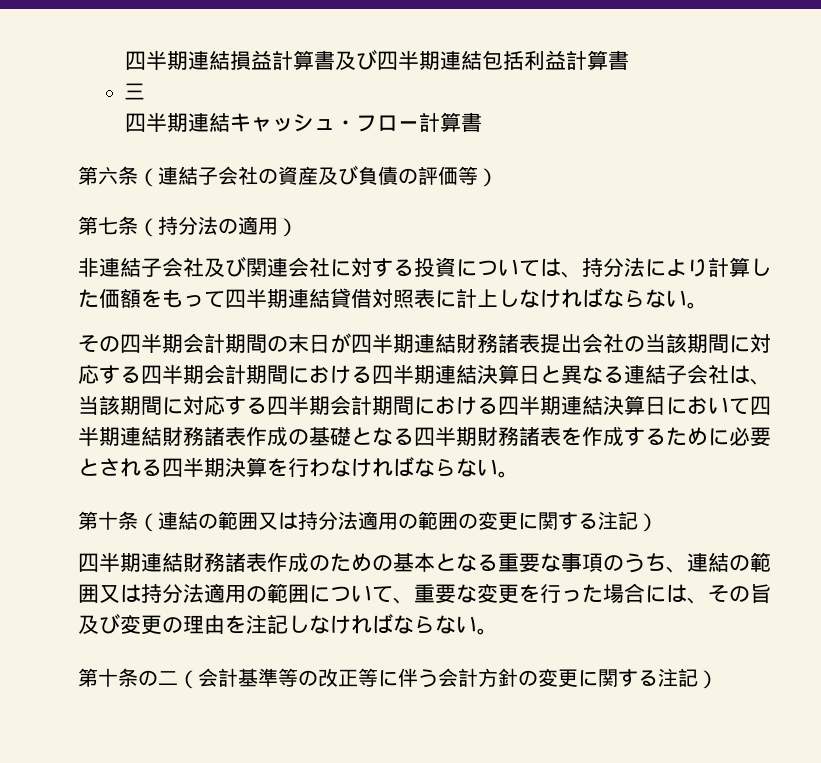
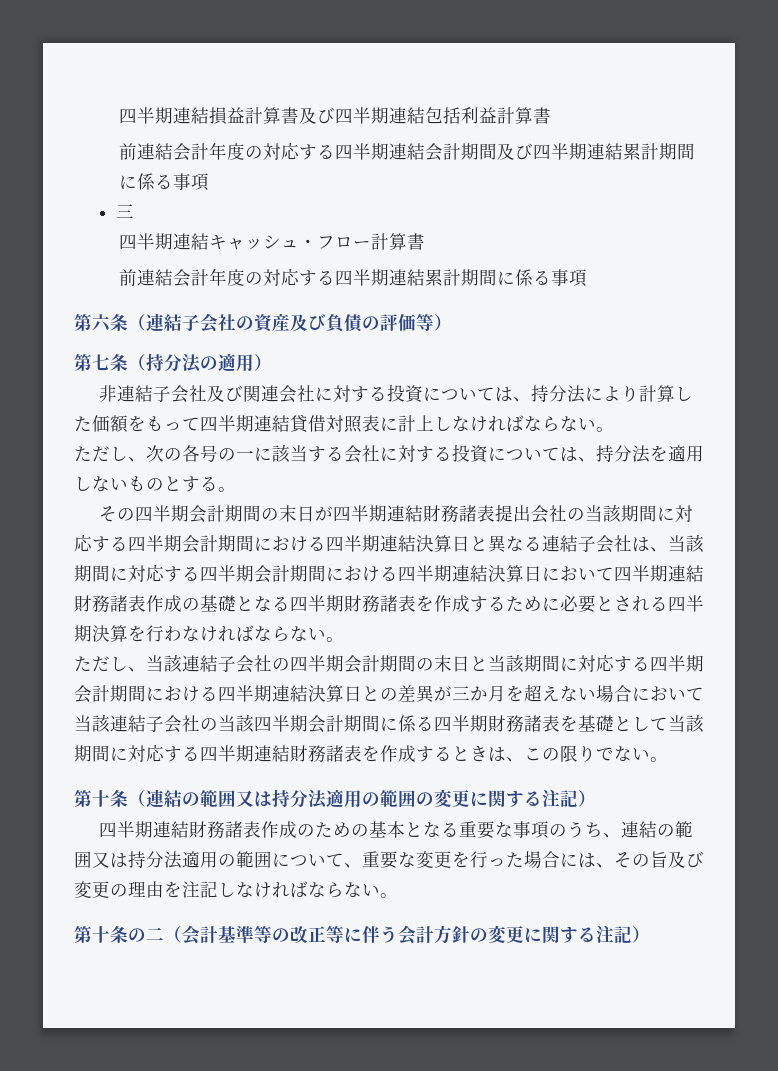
(629, 60) none -> [119,142,696,161] [119,173,210,191] // 前連結会計年度の対応する四半期連結会計期間及び四半期連結累計期間に係る事項
(482, 122) none -> [119,268,588,287] // 前連結会計年度の対応する四半期連結累計期間に係る事項
(708, 305) none -> [74,444,704,463] [74,476,236,492] // ただし、次の各号の一に該当する会社に対する投資については、持分法を適用しないものとする。
(519, 474) none -> [74,654,704,673] [74,684,704,703] [74,715,704,733] [74,744,668,762] // ただし、当該連結子会社の四半期会計期間の末日と当該期間に対応する四半期会計期間における四半期連結決算日との差異が三か月を超えない場合において当該連結子会社の当該四半期会計期間に係る四半期財務諸表を基礎として当該期間に対応する四半期連結財務諸表を作成するときは、この限りでない。

